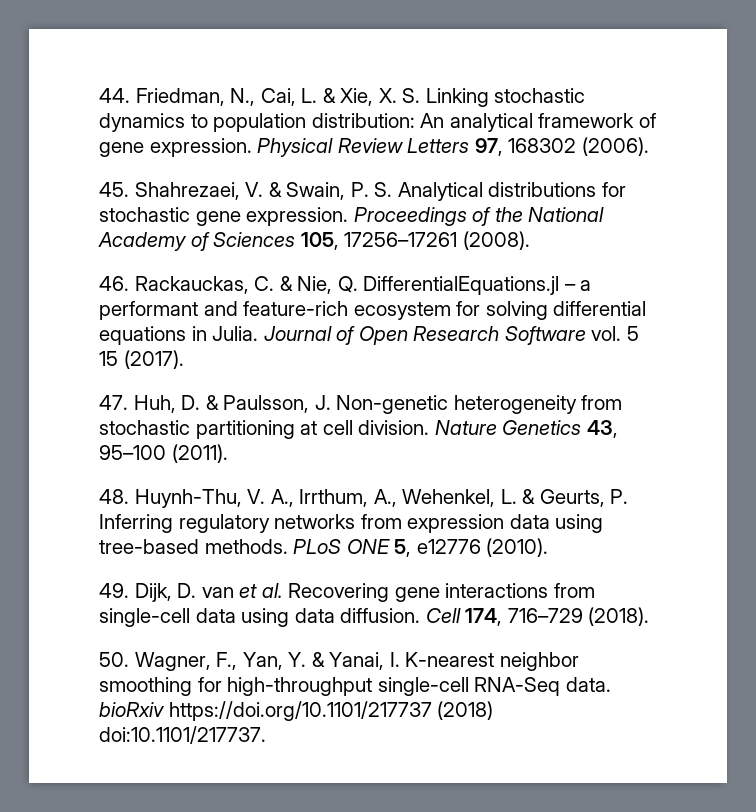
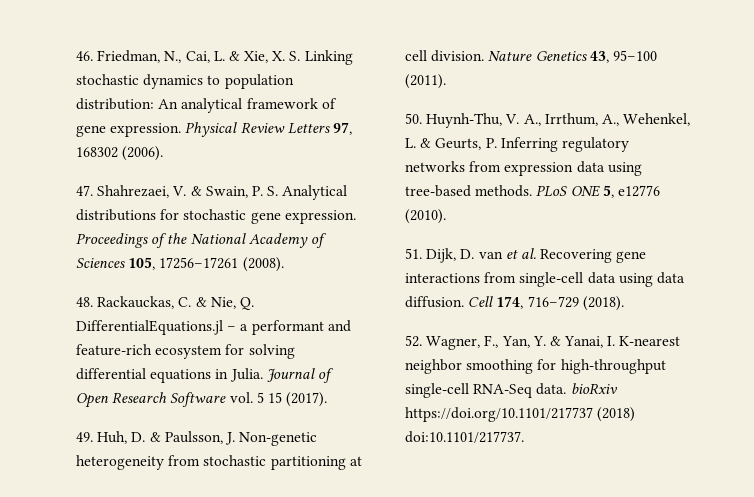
[99,88,130,103] 44. -> [76,51,93,61] 46.
[99,182,129,197] 45. -> [76,185,93,196] 47.
[99,276,129,291] 46. -> [76,297,93,307] 48.
[99,395,128,410] 47. -> [76,432,93,442] 49.
[99,489,129,504] 48. -> [405,113,422,124] 50.
[99,583,129,598] 49. -> [405,248,422,259] 51.
[99,652,129,667] 50. -> [405,335,422,347] 52.

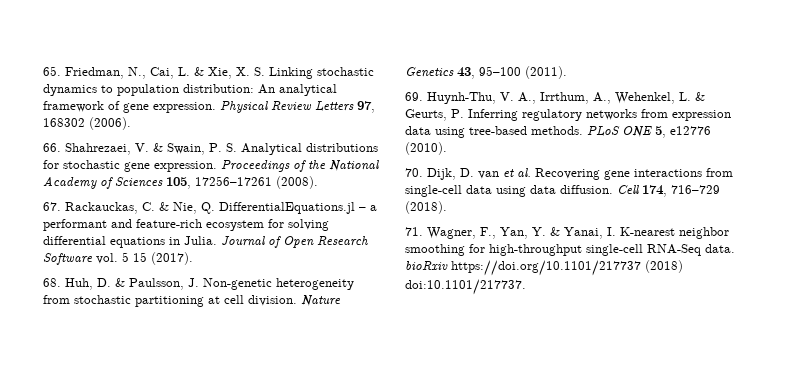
[76,51,93,61] 46. -> [43,66,61,76] 65.
[76,185,93,196] 47. -> [43,143,61,152] 66.
[76,297,93,307] 48. -> [43,202,61,211] 67.
[76,432,93,442] 49. -> [43,278,61,287] 68.
[405,113,422,124] 50. -> [405,92,423,101] 69.
[405,248,422,259] 51. -> [405,168,423,177] 70.
[405,335,422,347] 52. -> [405,227,423,236] 71.

